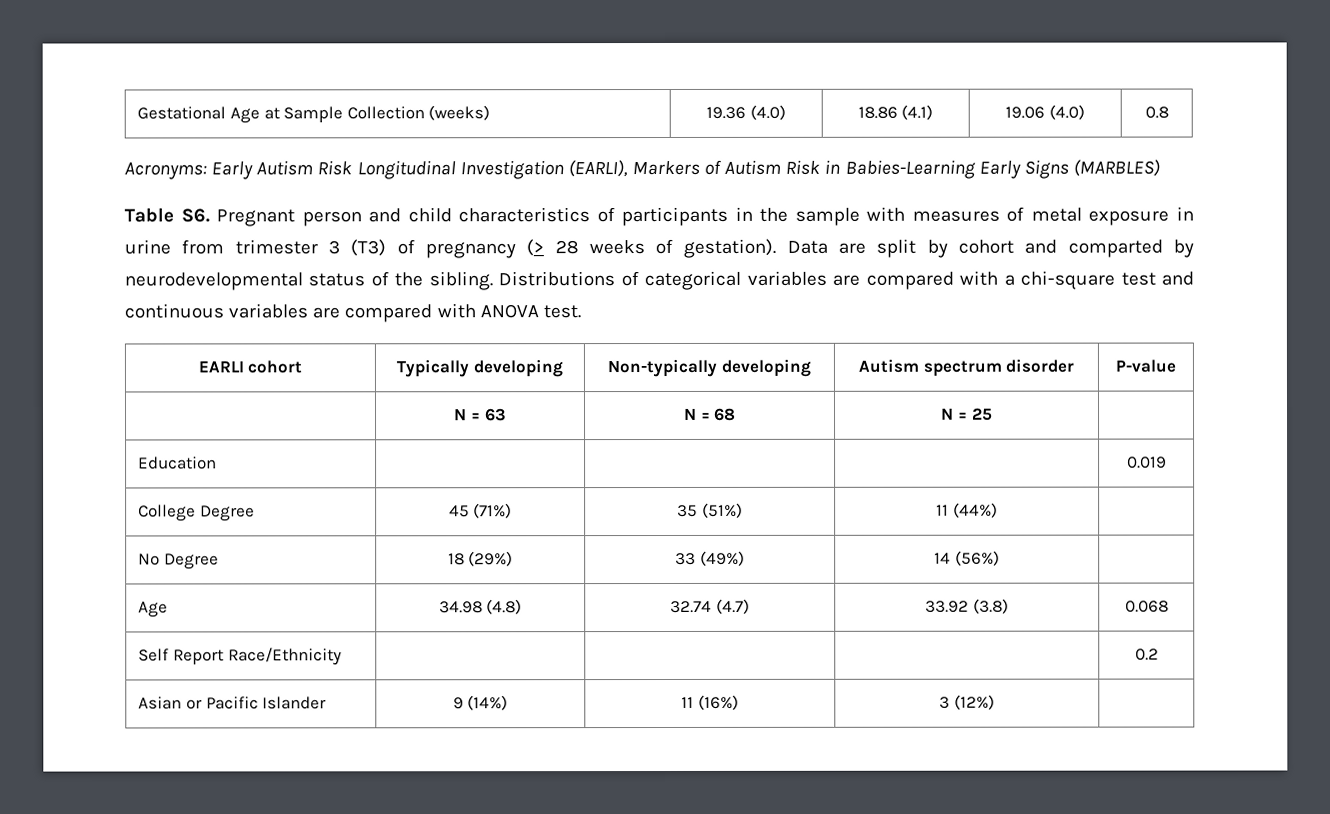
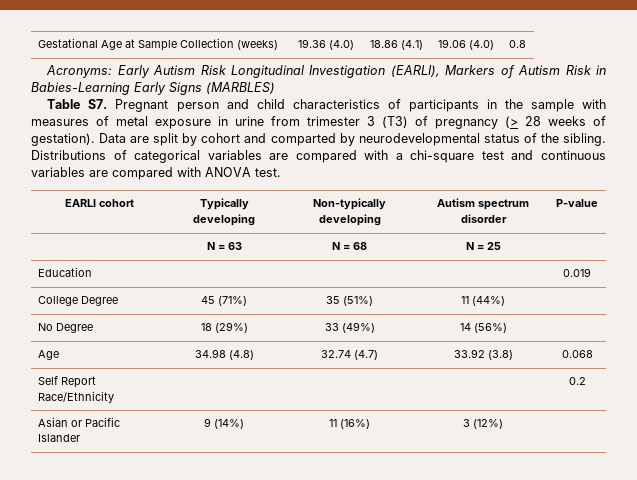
[180,208,210,223] S6. -> [88,99,108,109] S7.

